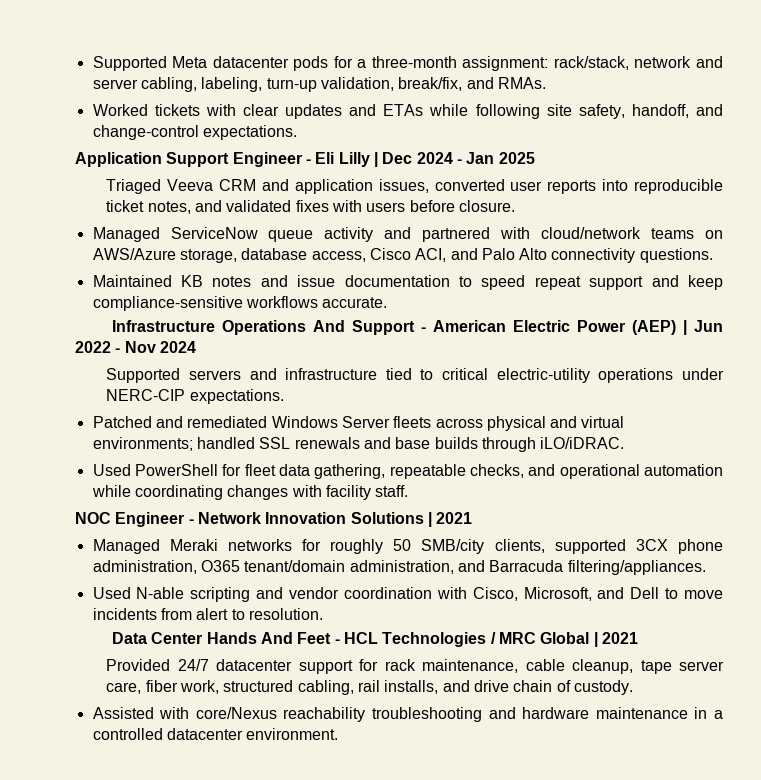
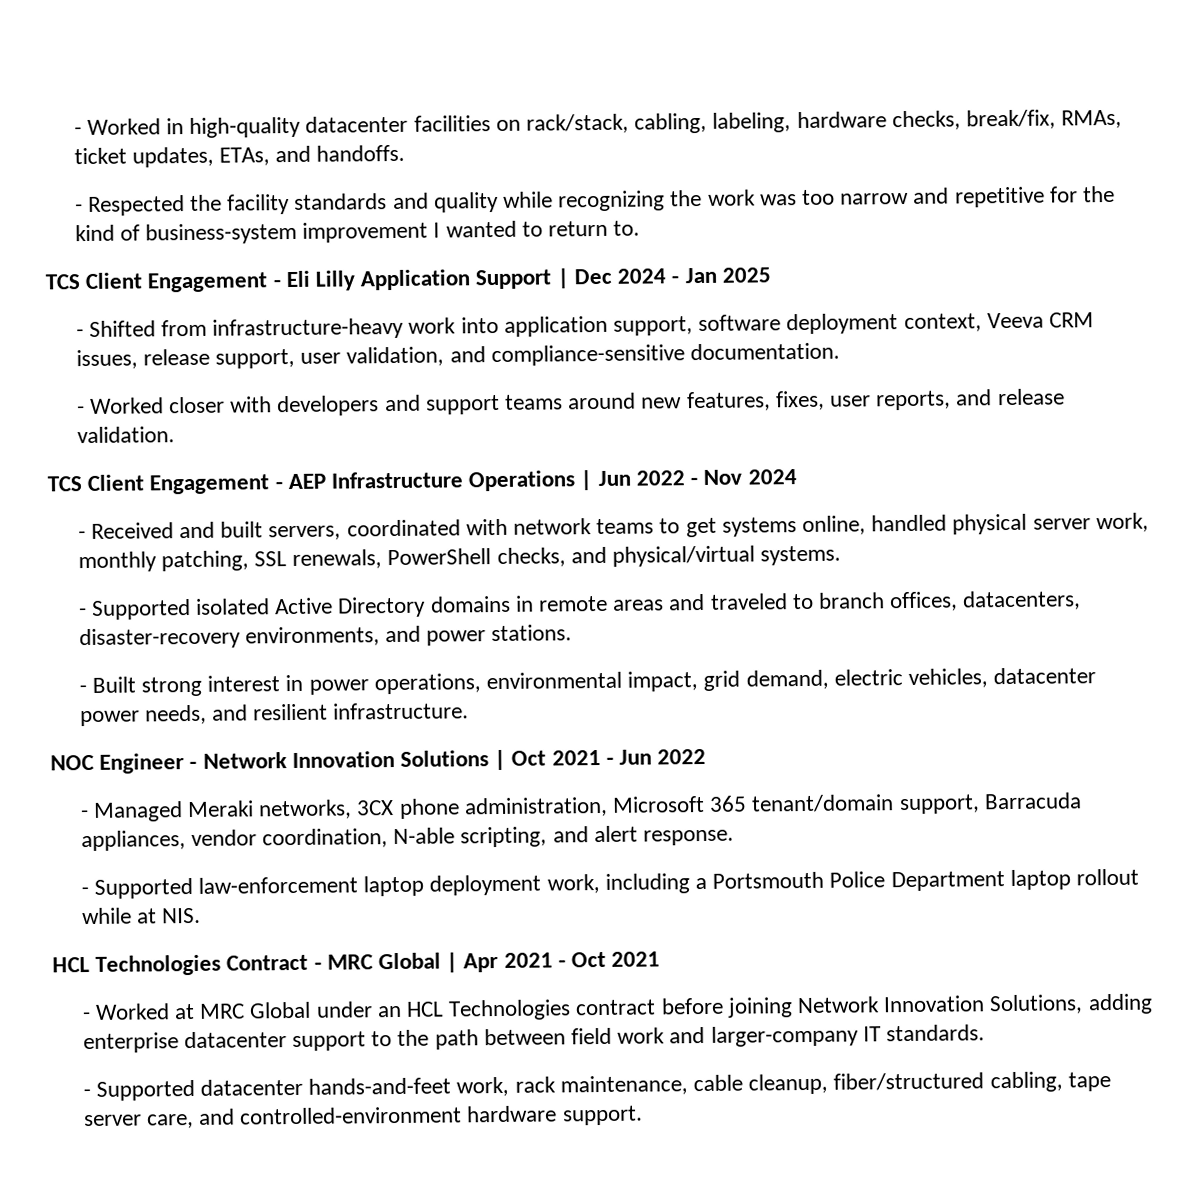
[92,56,723,71] [92,77,546,92] [92,104,723,119] [92,125,297,140] [75,152,302,167] Supported Meta datacenter pods for a three-month assignment: rack/stack, network and server cabling, labeling, turn-up validation, break/fix, and RMAs. // Worked tickets with clear updates and ETAs while following site safety, handoff, and change-control expectations. // Application Support Engineer -> [73,109,1123,138] [73,144,406,168] [74,185,1116,216] [74,220,641,245] [45,272,268,293] - Worked in high-quality datacenter facilities on rack/stack, cabling, labeling, hardware checks, break/fix, RMAs, ticket updates, ETAs, and handoffs. // - Respected the facility standards and quality while recognizing the work was too narrow and repetitive for the kind of business-system improvement I wanted to return to. // TCS Client Engagement
(370, 159) none -> [360,269,552,291] Application Support
[106,179,724,194] [106,200,515,214] [92,227,723,242] [92,248,713,263] [92,275,723,290] [92,296,388,311] [112,320,677,335] Triaged Veeva CRM and application issues, converted user reports into reproducible ticket notes, and validated fixes with users before closure. // Managed ServiceNow queue activity and partnered with cloud/network teams on AWS/Azure storage, database access, Cisco ACI, and Palo Alto connectivity questions. // Maintained KB notes and issue documentation to speed repeat support and keep compliance-sensitive workflows accurate. // Infrastructure Operations And Support - American Electric Power (AEP) -> [75,312,1095,340] [75,342,840,370] [76,388,1065,417] [76,426,175,444] [47,470,576,495] - Shifted from infrastructure-heavy work into application support, software deployment context, Veeva CRM issues, release support, user validation, and compliance-sensitive documentation. // - Worked closer with developers and support teams around new features, fixes, user reports, and release validation. // TCS Client Engagement - AEP Infrastructure Operations
[106,368,724,383] [106,389,284,404] [92,416,625,431] [92,437,625,452] [92,464,724,479] [91,485,409,500] Supported servers and infrastructure tied to critical electric-utility operations under NERC-CIP expectations. // Patched and remediated Windows Server fleets across physical and virtual environments; handled SSL renewals and base builds through iLO/iDRAC. // Used PowerShell for fleet data gathering, repeatable checks, and operational automation while coordinating changes with facility staff. -> [77,512,1149,541] [77,545,842,573] [78,590,1082,620] [78,624,573,650] [78,667,1097,697] [79,702,470,727] - Received and built servers, coordinated with network teams to get systems online, handled physical server work, monthly patching, SSL renewals, PowerShell checks, and physical/virtual systems. // - Supported isolated Active Directory domains in remote areas and traveled to branch offices, datacenters, disaster-recovery environments, and power stations. // - Built strong interest in power operations, environmental impact, grid demand, electric vehicles, datacenter power needs, and resilient infrastructure.
[436,512,473,524] [92,539,723,554] [92,560,706,575] [92,587,723,602] [92,608,323,620] [112,632,638,647] [106,659,379,674] 2021 // Managed Meraki networks for roughly 50 SMB/city clients, supported 3CX phone administration, O365 tenant/domain administration, and Barracuda filtering/appliances. // Used N-able scripting and vendor coordination with Cisco, Microsoft, and Dell to move incidents from alert to resolution. // Data Center Hands And Feet - HCL Technologies / MRC Global | 2021 // Provided 24/7 datacenter support for -> [511,748,707,766] [80,792,1082,822] [80,825,734,852] [80,868,1140,899] [81,907,201,925] [52,951,661,976] [82,993,1153,1021] [82,1024,986,1054] [82,1076,510,1101] Oct 2021 - Jun 2022 // - Managed Meraki networks, 3CX phone administration, Microsoft 365 tenant/domain support, Barracuda appliances, vendor coordination, N-able scripting, and alert response. // - Supported law-enforcement laptop deployment work, including a Portsmouth Police Department laptop rollout while at NIS. // HCL Technologies Contract - MRC Global | Apr 2021 - Oct 2021 // - Worked at MRC Global under an HCL Technologies contract before joining Network Innovation Solutions, adding enterprise datacenter support to the path between field work and larger-company IT standards. // - Supported datacenter hands-and-feet work,
(634, 666) none -> [833,1071,1063,1093] fiber/structured cabling,
[145,680,633,695] [92,707,724,722] [92,728,339,740] fiber work, structured cabling, rail installs, and drive chain of custody. // Assisted with core/Nexus reachability troubleshooting and hardware maintenance in a controlled datacenter environment. -> [197,1105,643,1126] and controlled-environment hardware support.

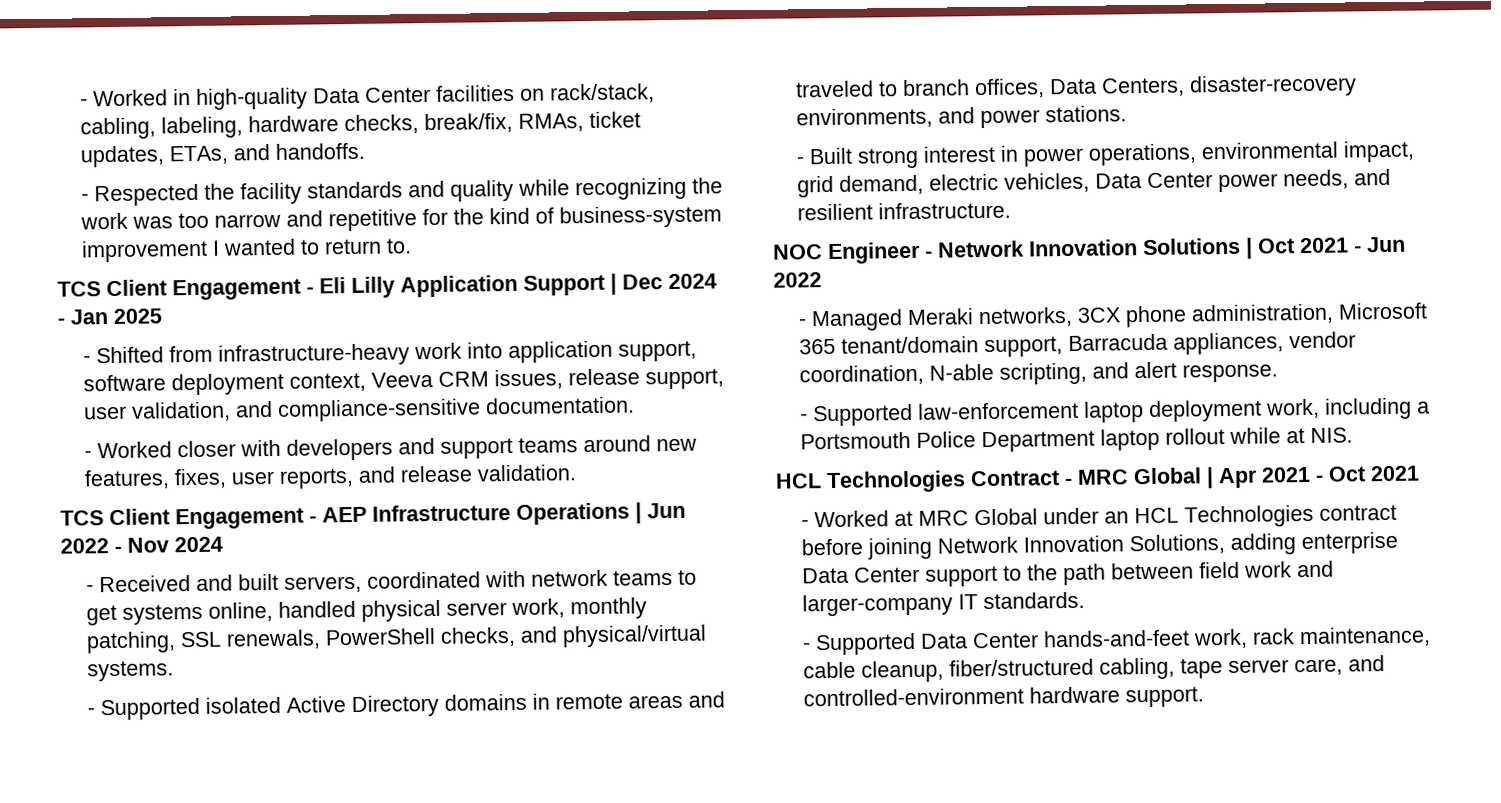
[305,115,409,133] datacenter -> [312,87,431,104] Data Center
[962,590,1082,611] datacenters, -> [1048,77,1185,97] Data Centers,
[993,667,1097,685] datacenter -> [1094,172,1213,189] Data Center
[183,1031,287,1049] datacenter -> [801,566,920,584] Data Center
[199,1078,303,1096] datacenter -> [919,632,1039,649] Data Center

